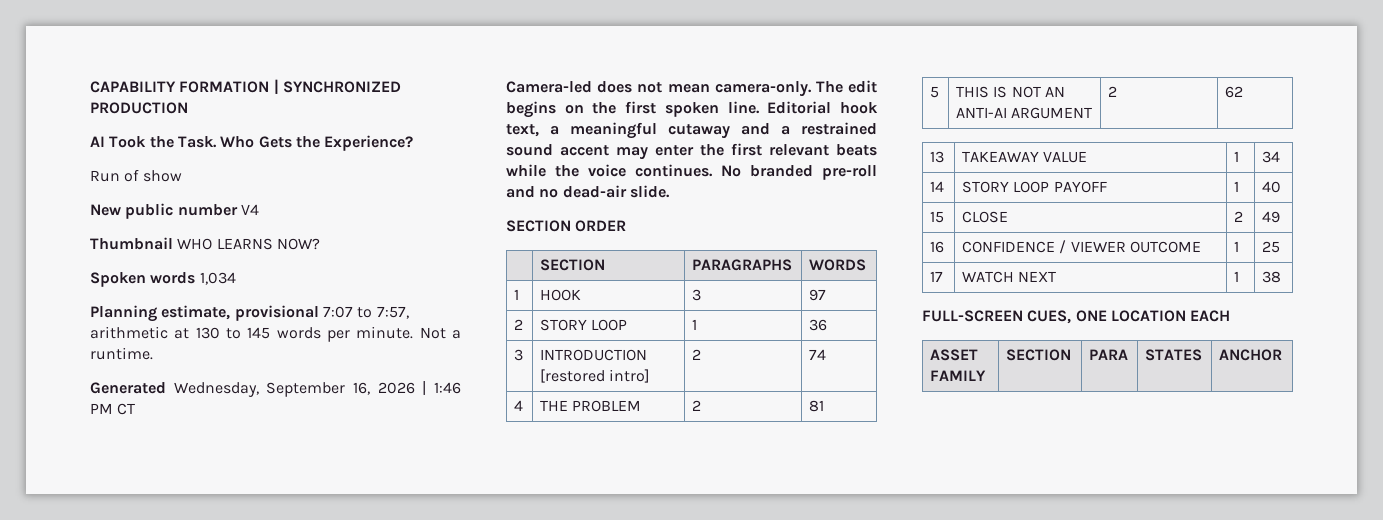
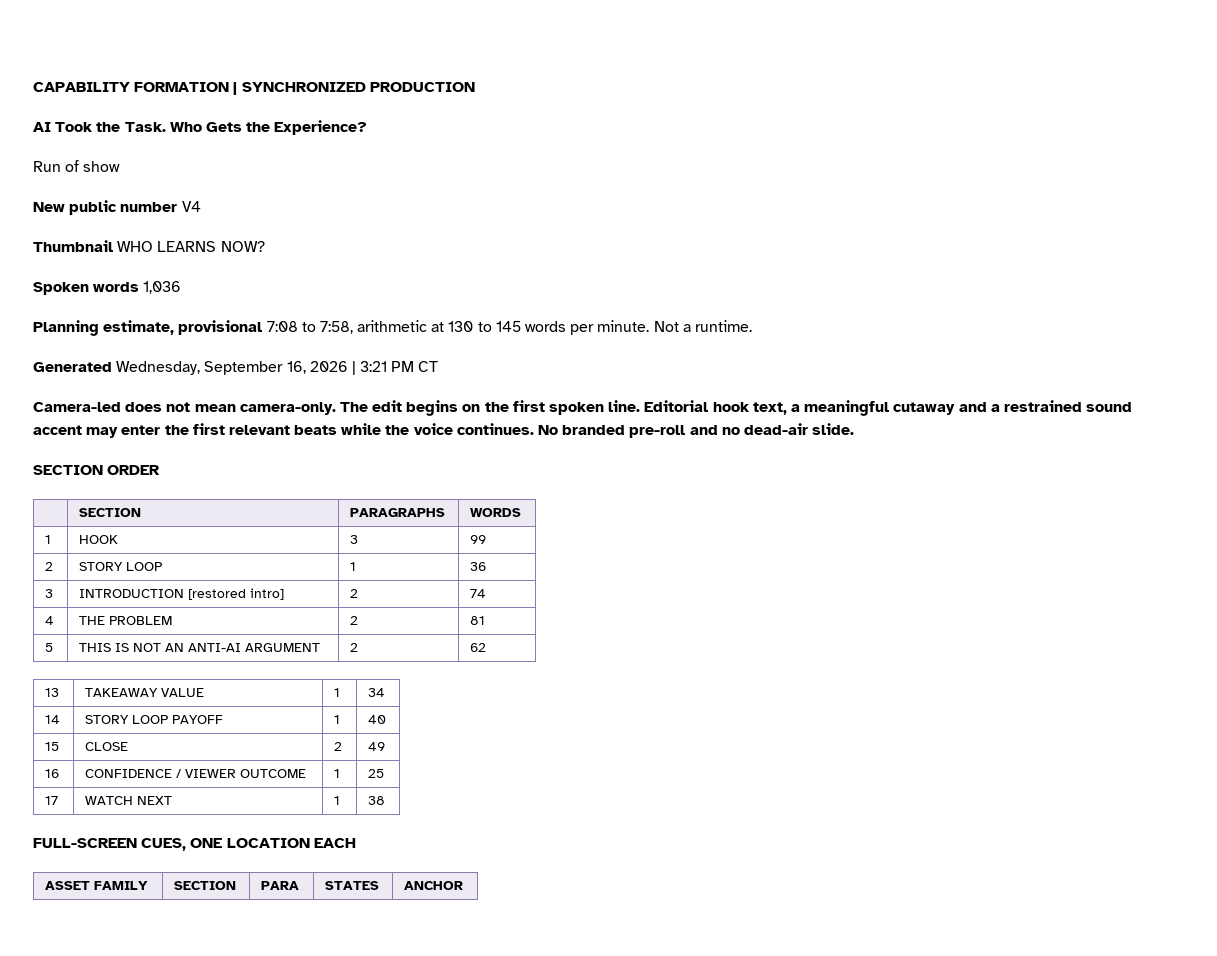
[199,272,236,285] 1,034 -> [143,281,182,294] 1,036
[322,306,409,319] 7:07 to 7:57, -> [266,321,353,334] 7:08 to 7:58,
[434,382,462,394] 1:46 -> [360,361,388,372] 3:21
[809,289,827,301] 97 -> [470,535,487,544] 99

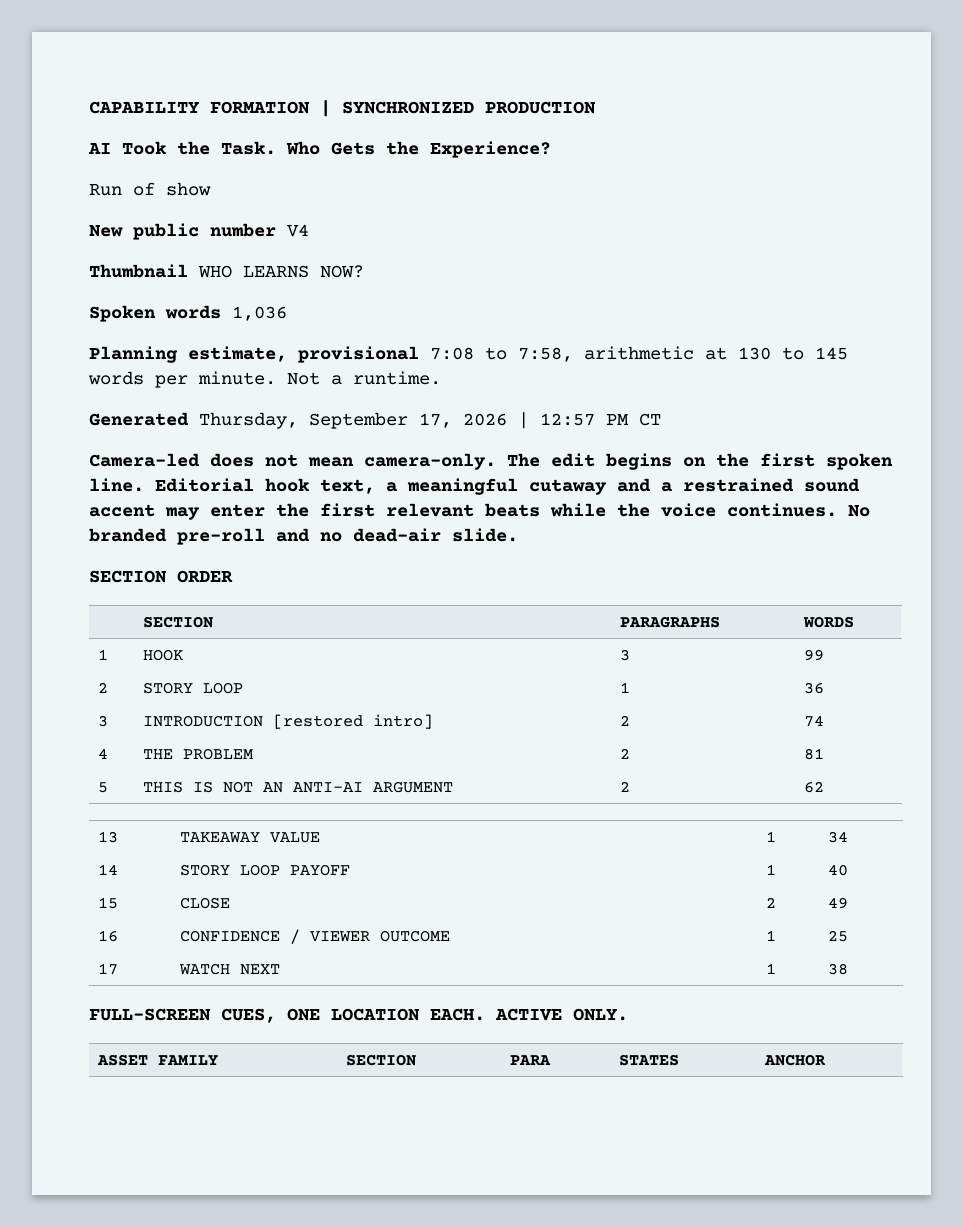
[116,361,306,375] Wednesday, September 16, -> [199,412,452,429] Thursday, September 17,
[360,361,388,372] 3:21 -> [540,413,595,426] 12:57
[313,838,356,848] EACH -> [430,1008,628,1021] EACH. ACTIVE ONLY.

